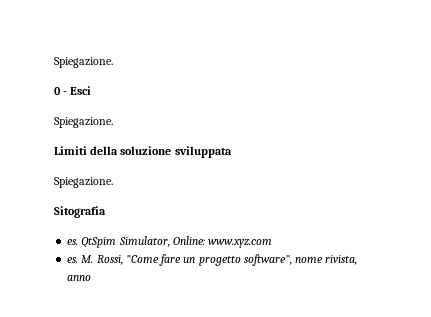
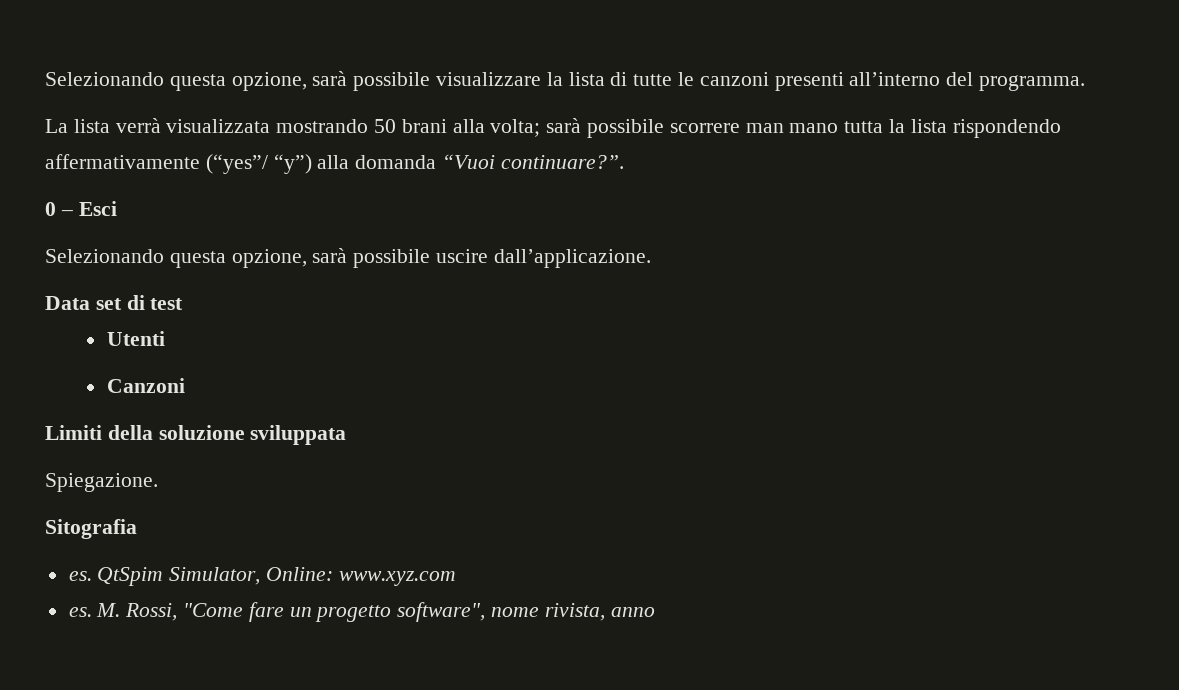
[54,57,113,68] [54,86,92,95] [54,117,113,128] Spiegazione. // 0 - Esci // Spiegazione. -> [45,71,1086,91] [45,118,1061,138] [45,154,624,174] [45,201,117,216] [45,248,651,268] [45,295,184,310] [106,331,165,346] [106,378,185,393] Selezionando questa opzione, sarà possibile visualizzare la lista di tutte le canzoni presenti all’interno del programma. // La lista verrà visualizzata mostrando 50 brani alla volta; sarà possibile scorrere man mano tutta la lista rispondendo affermativamente (“yes”/ “y”) alla domanda “Vuoi continuare?”. // 0 – Esci // Selezionando questa opzione, sarà possibile uscire dall’applicazione. // Data set di test // Utenti // Canzoni

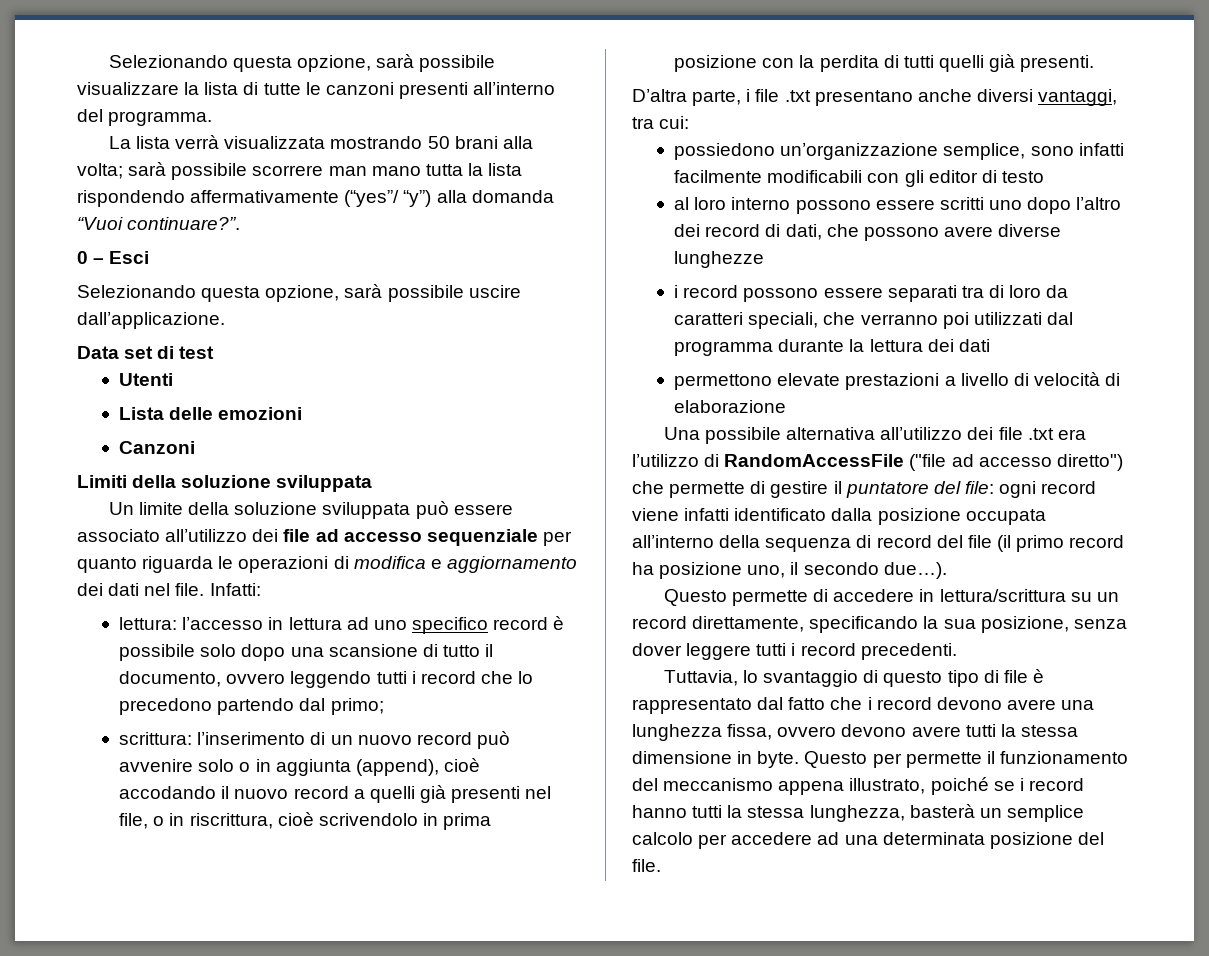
(165, 338) none -> [119,407,303,420] // Lista delle emozioni
[45,473,158,492] [45,519,137,539] [68,567,456,586] [68,602,655,622] Spiegazione. // Sitografia // es. QtSpim Simulator, Online: www.xyz.com // es. M. Rossi, "Come fare un progetto software", nome rivista, anno -> [108,501,513,519] [77,529,572,546] [77,556,577,573] [77,583,261,596] [119,616,565,634] [119,644,494,661] [119,671,534,688] [119,698,384,715] [119,731,511,749] [119,758,481,776] [119,785,552,803] [119,812,492,830] [674,54,1095,72] [632,89,1118,106] [632,116,690,129] [674,143,1124,160] [674,170,1045,187] [674,197,1122,214] [674,224,1062,241] [674,251,765,268] [674,285,1069,302] [674,312,1074,329] [674,339,990,356] [674,372,1121,390] [674,400,787,413] [663,427,1086,444] [632,454,1123,471] [632,481,1097,498] [632,508,1046,525] [632,535,1125,552] [632,562,947,579] [663,589,1119,606] [632,616,1127,633] [632,643,957,660] [663,669,1044,687] [632,697,1095,714] [632,724,1078,741] [632,751,1128,768] [632,777,1084,795] [632,804,1084,822] [632,832,1104,849] [632,859,661,872] Un limite della soluzione sviluppata può essere associato all’utilizzo dei file ad accesso sequenziale per quanto riguarda le operazioni di modifica e aggiornamento dei dati nel file. Infatti: // lettura: l’accesso in lettura ad uno specifico record è possibile solo dopo una scansione di tutto il documento, ovvero leggendo tutti i record che lo precedono partendo dal primo; // scrittura: l’inserimento di un nuovo record può avvenire solo o in aggiunta (append), cioè accodando il nuovo record a quelli già presenti nel file, o in riscrittura, cioè scrivendolo in prima posizione con la perdita di tutti quelli già presenti. // D’altra parte, i file .txt presentano anche diversi vantaggi, tra cui: // possiedono un’organizzazione semplice, sono infatti facilmente modificabili con gli editor di testo // al loro interno possono essere scritti uno dopo l’altro dei record di dati, che possono avere diverse lunghezze // i record possono essere separati tra di loro da caratteri speciali, che verranno poi utilizzati dal programma durante la lettura dei dati // permettono elevate prestazioni a livello di velocità di elaborazione // Una possibile alternativa all’utilizzo dei file .txt era l’utilizzo di RandomAccessFile ("file ad accesso diretto") che permette di gestire il puntatore del file: ogni record viene infatti identificato dalla posizione occupata all’interno della sequenza di record del file (il primo record ha posizione uno, il secondo due…). // Questo permette di accedere in lettura/scrittura su un record direttamente, specificando la sua posizione, senza dover leggere tutti i record precedenti. // Tuttavia, lo svantaggio di questo tipo di file è rappresentato dal fatto che i record devono avere una lunghezza fissa, ovvero devono avere tutti la stessa dimensione in byte. Questo per permette il funzionamento del meccanismo appena illustrato, poiché se i record hanno tutti la stessa lunghezza, basterà un semplice calcolo per accedere ad una determinata posizione del file.

